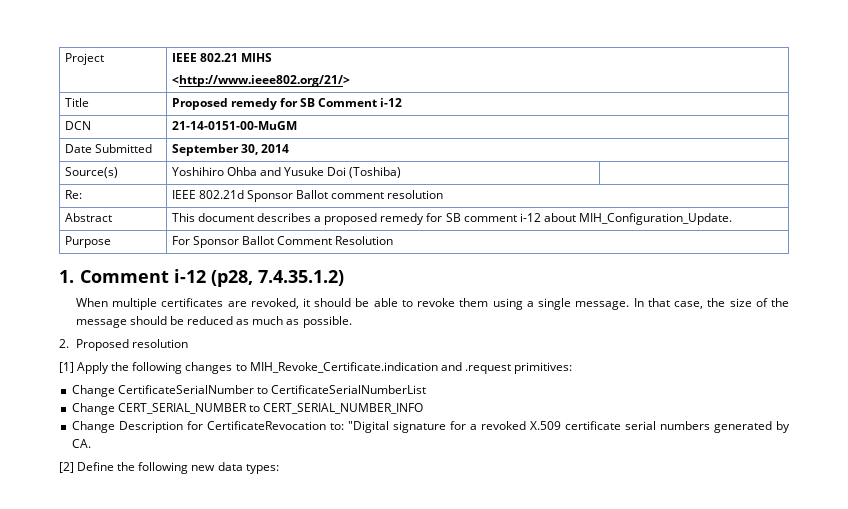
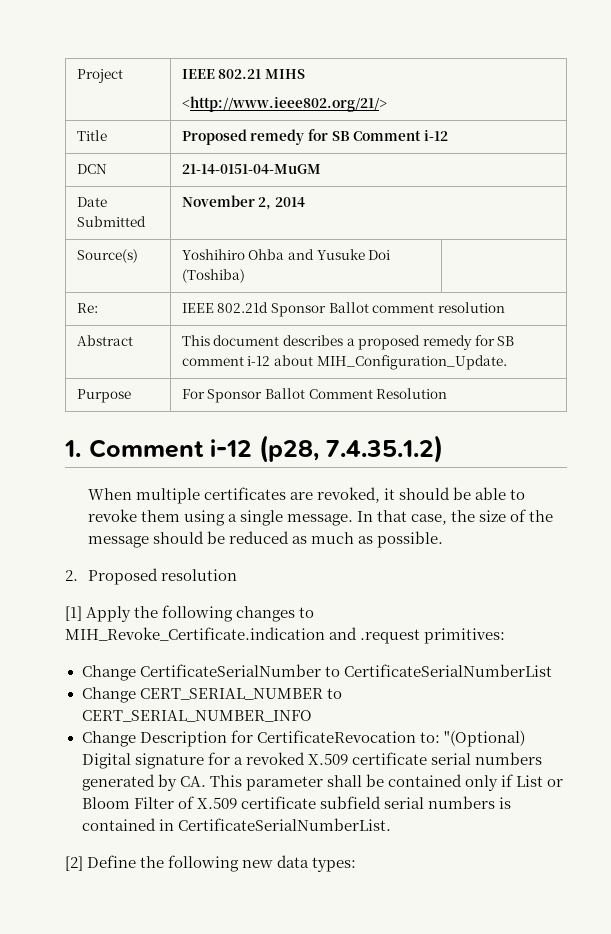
[171,121,297,130] 21-14-0151-00-MuGM -> [181,164,321,174] 21-14-0151-04-MuGM
[171,144,258,156] September 30, -> [181,195,272,210] November 2,
[347,421,389,433] "Digital -> [443,730,525,747] [81,753,131,769] "(Optional) Digital
(91, 443) none -> [209,774,564,791] [81,796,511,809] [81,818,391,831] This parameter shall be contained only if List or Bloom Filter of X.509 certificate subfield serial numbers is contained in CertificateSerialNumberList.

